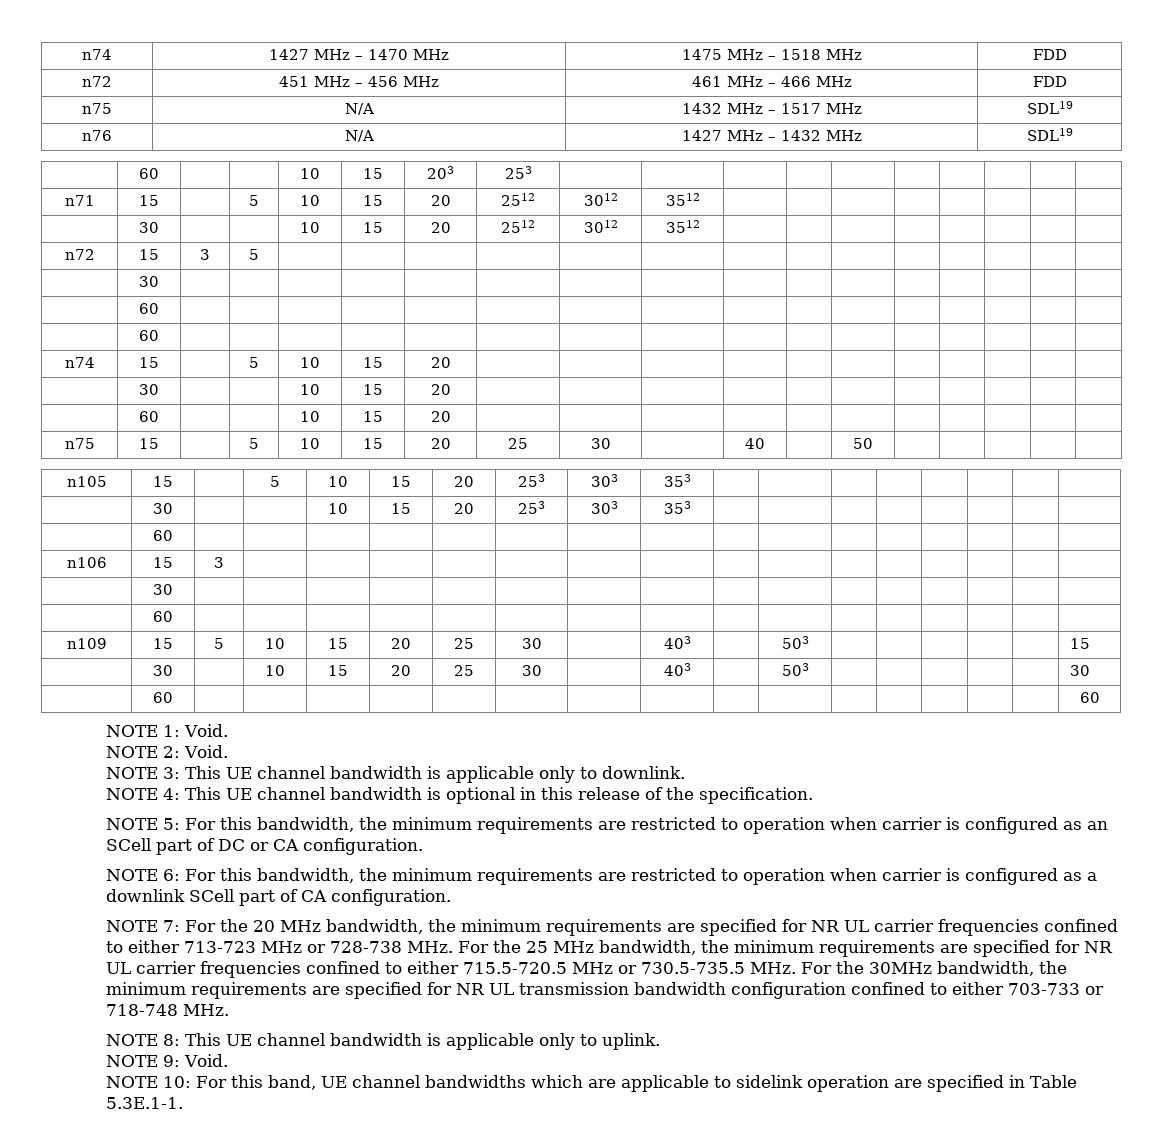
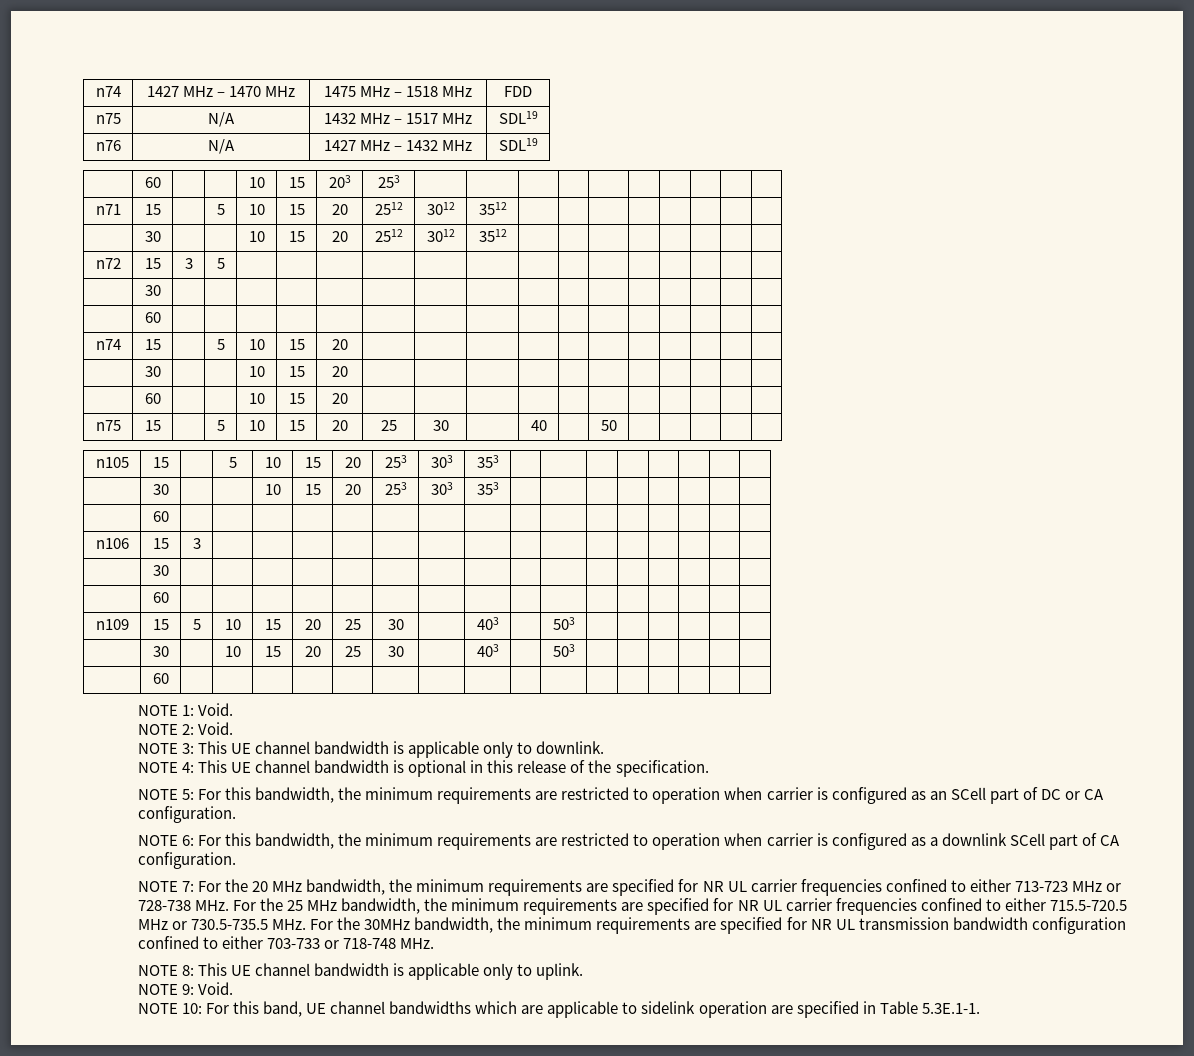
[82,76,112,87] [279,76,439,87] [691,76,852,87] [1032,76,1067,87] // n72 | 451 MHz – 456 MHz | 461 MHz – 466 MHz | FDD -> (532, 91) none
[139,330,159,341] // | 60 | | | | | | | | | | | | | | | | -> (161, 317) none
[1070,638,1091,649] 15 -> (575, 623) none
[1070,665,1091,676] [153,692,173,703] [1079,692,1100,703] 30 // | 60 | | | | | | | | | | | | | | | | 60 -> [152,673,169,684] // | 60 | | | | | | | | | | | | | | | |

